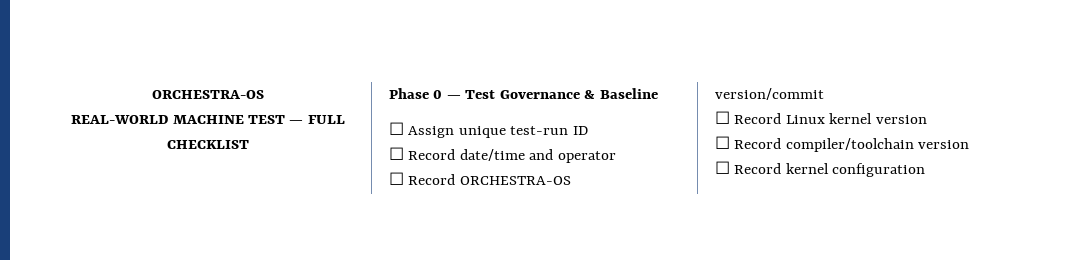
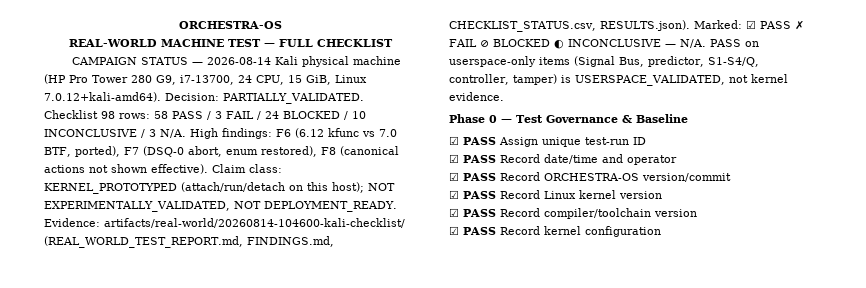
(249, 144) none -> [72,56,402,67] [44,74,367,85] [44,92,364,104] [44,110,366,120] [44,128,397,139] [44,146,399,157] [44,164,282,174] [44,182,395,194] [44,201,397,212] [44,218,405,228] [44,236,334,248] [449,20,804,32] [449,39,759,49] [449,56,759,67] [449,74,788,86] [449,92,504,101] // CAMPAIGN STATUS — 2026-08-14 Kali physical machine (HP Pro Tower 280 G9, i7-13700, 24 CPU, 15 GiB, Linux 7.0.12+kali-amd64). Decision: PARTIALLY_VALIDATED. Checklist 98 rows: 58 PASS / 3 FAIL / 24 BLOCKED / 10 INCONCLUSIVE / 3 N/A. High findings: F6 (6.12 kfunc vs 7.0 BTF, ported), F7 (DSQ-0 abort, enum restored), F8 (canonical actions not shown effective). Claim class: KERNEL_PROTOTYPED (attach/run/detach on this host); NOT EXPERIMENTALLY_VALIDATED, NOT DEPLOYMENT_READY. Evidence: artifacts/real-world/20260814-104600-kali-checklist/ (REAL_WORLD_TEST_REPORT.md, FINDINGS.md, CHECKLIST_STATUS.csv, RESULTS.json). Marked: ☑ PASS ✗ FAIL ⊘ BLOCKED ◐ INCONCLUSIVE — N/A. PASS on userspace-only items (Signal Bus, predictor, S1-S4/Q, controller, tamper) is USERSPACE_VALIDATED, not kernel evidence.
[389,122,404,135] ☐ -> [449,136,496,145] ☑ PASS
[389,147,404,160] ☐ -> [449,154,496,163] ☑ PASS
[389,172,404,185] ☐ -> [449,172,496,181] ☑ PASS
[715,111,730,124] ☐ -> [449,190,496,199] ☑ PASS
[715,136,730,149] ☐ -> [449,208,496,217] ☑ PASS
[715,161,730,174] ☐ -> [449,226,496,235] ☑ PASS

